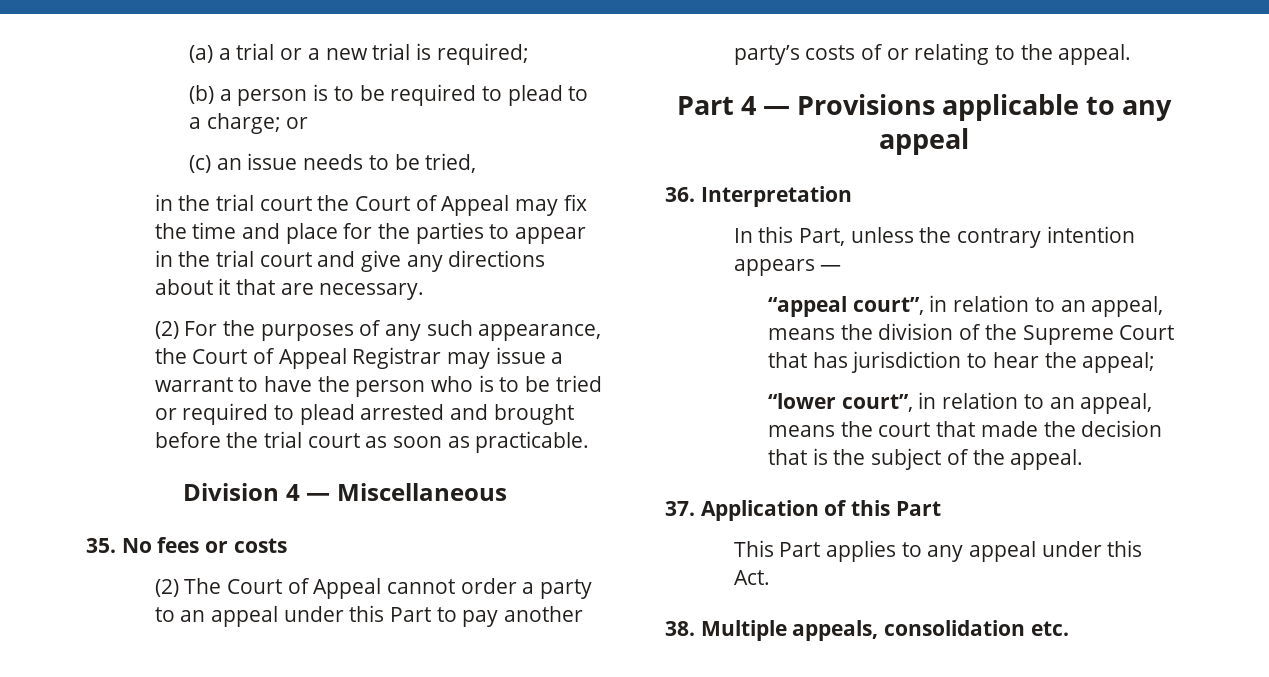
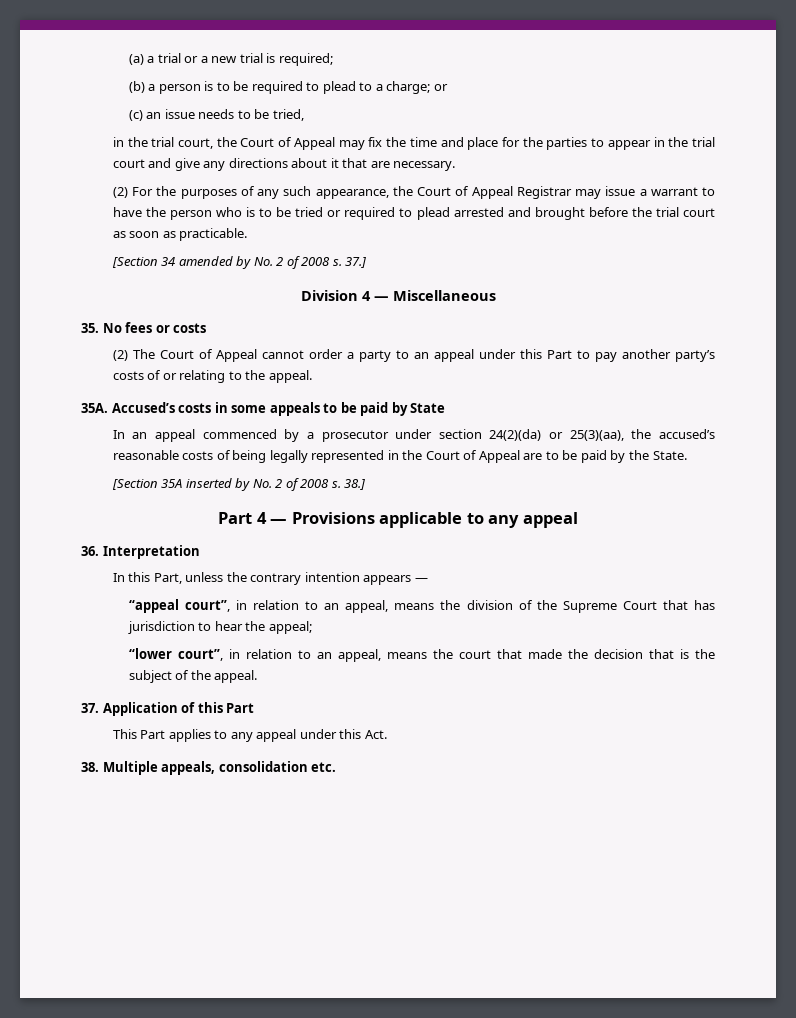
[259,196,312,211] court -> [178,138,214,149] court,
(590, 442) none -> [111,256,367,269] // [Section 34 amended by No. 2 of 2008 s. 37.]
(1132, 54) none -> [81,402,446,416] [112,429,715,442] [112,450,687,463] [111,478,366,491] // 35A. Accused’s costs in some appeals to be paid by State // In an appeal commenced by a prosecutor under section 24(2)(da) or 25(3)(aa), the accused’s reasonable costs of being legally represented in the Court of Appeal are to be paid by the State. // [Section 35A inserted by No. 2 of 2008 s. 38.]

